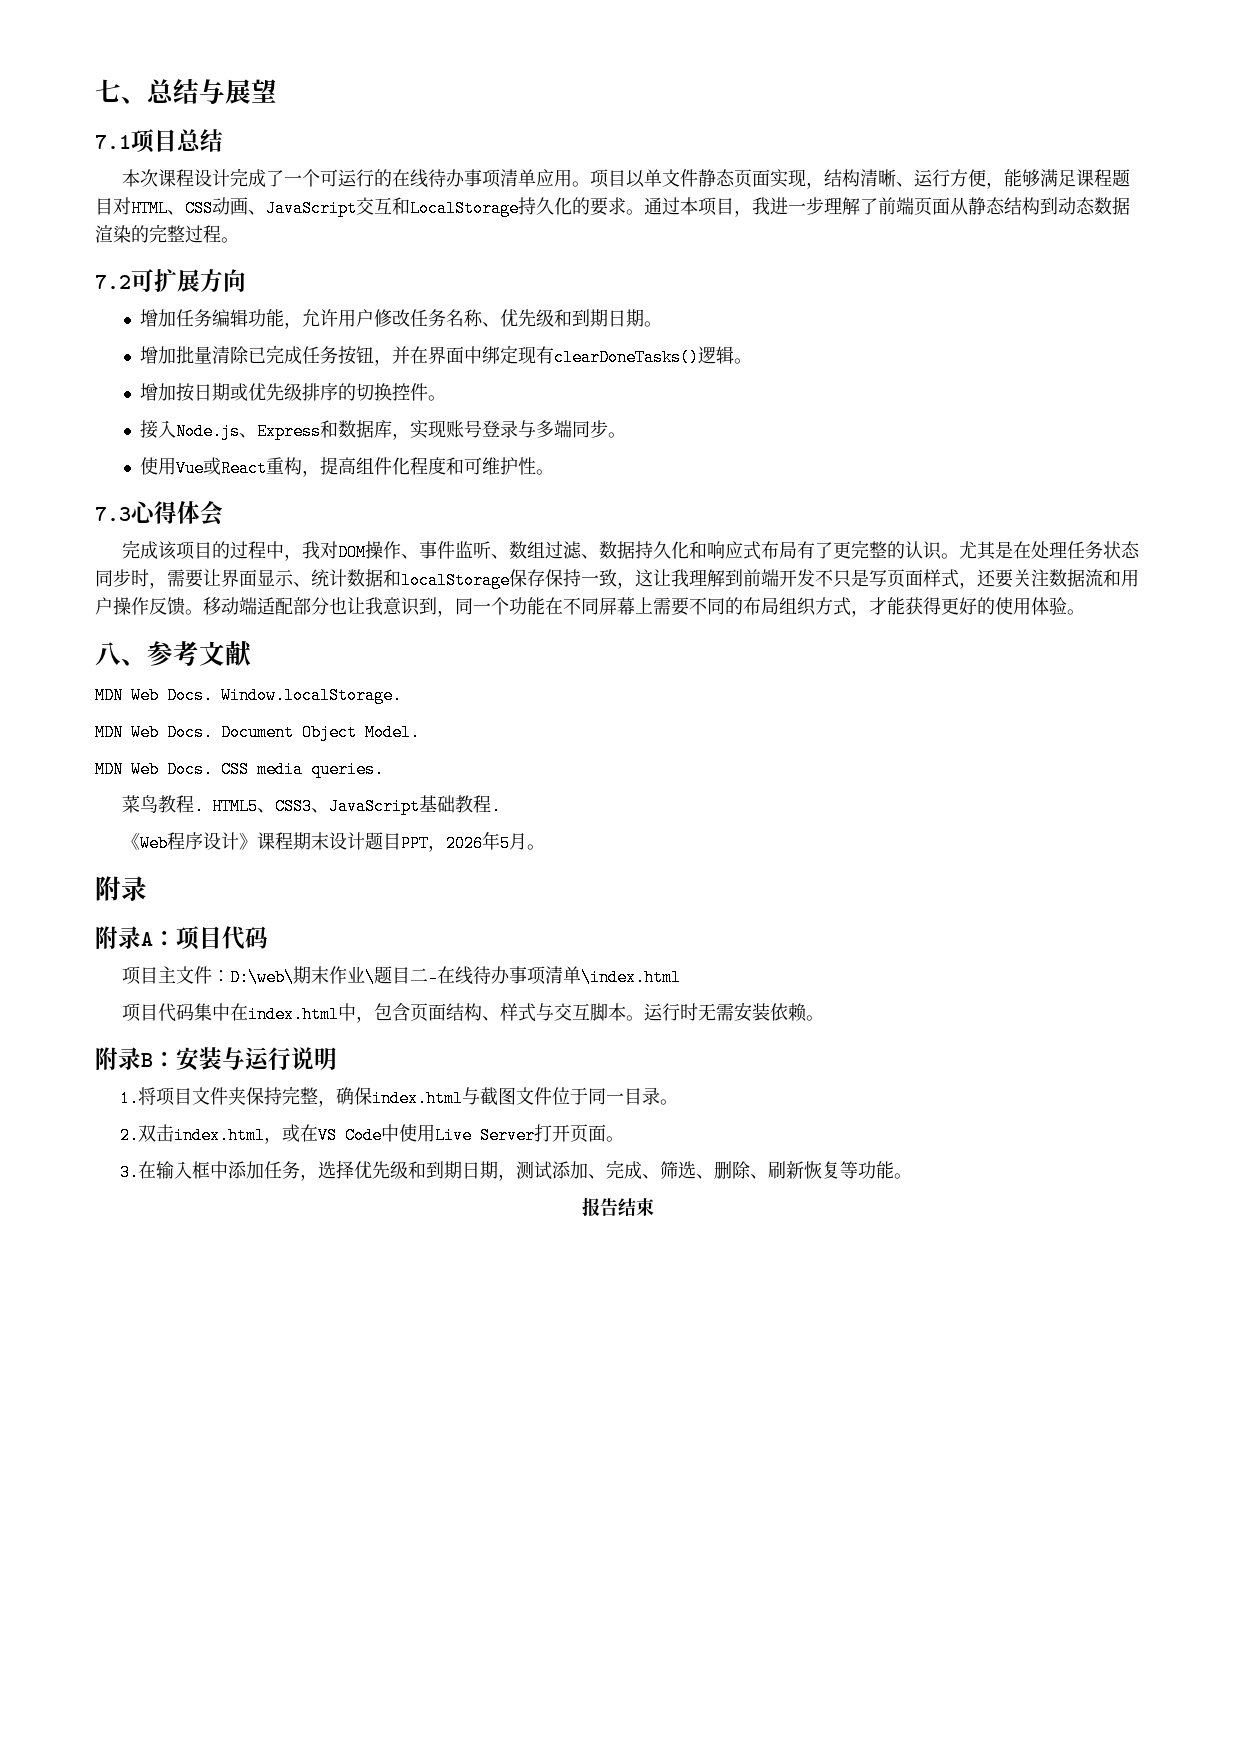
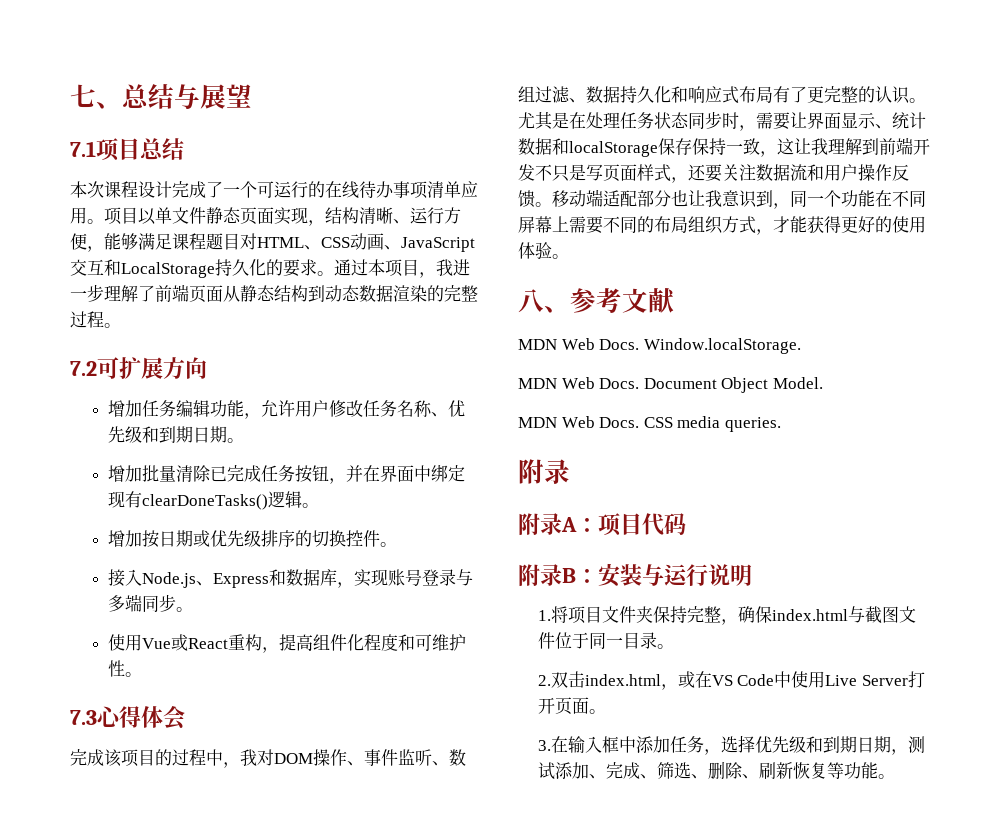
[122,795,502,815] [122,831,546,852] // 菜鸟教程. HTML5、CSS3、JavaScript基础教程. // 《Web程序设计》课程期末设计题目PPT，2026年5月。 -> (781, 424) none
[122,966,682,986] [122,1002,825,1023] // 项目主文件：D:\web\期末作业\题目二-在线待办事项清单\index.html // 项目代码集中在index.html中，包含页面结构、样式与交互脚本。运行时无需安装依赖。 -> (686, 524) none
[581,1197,654,1217] // 报告结束 -> (895, 776) none

